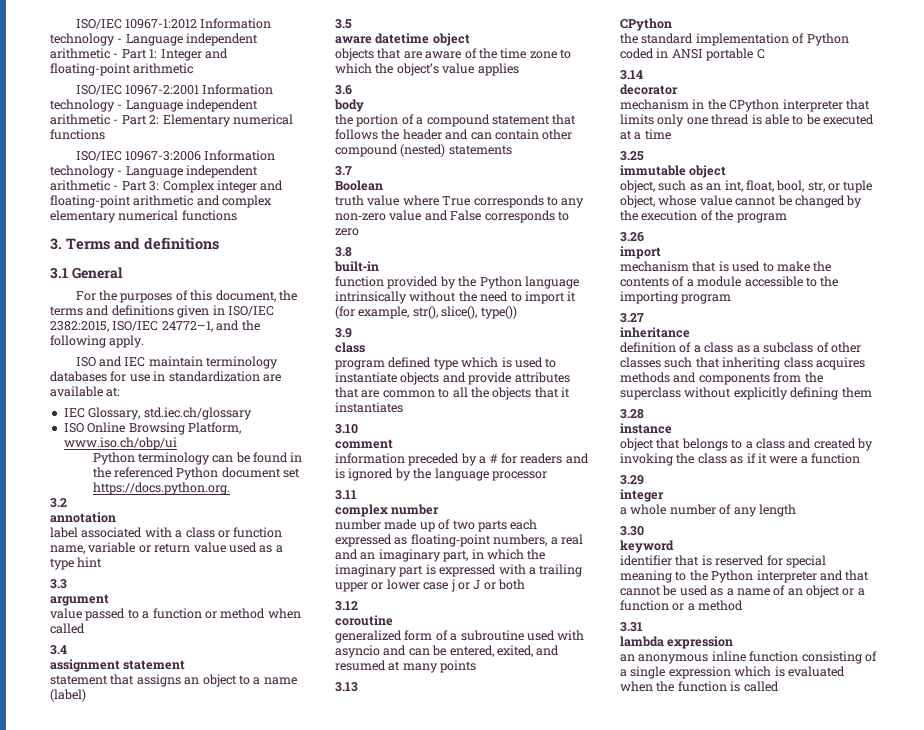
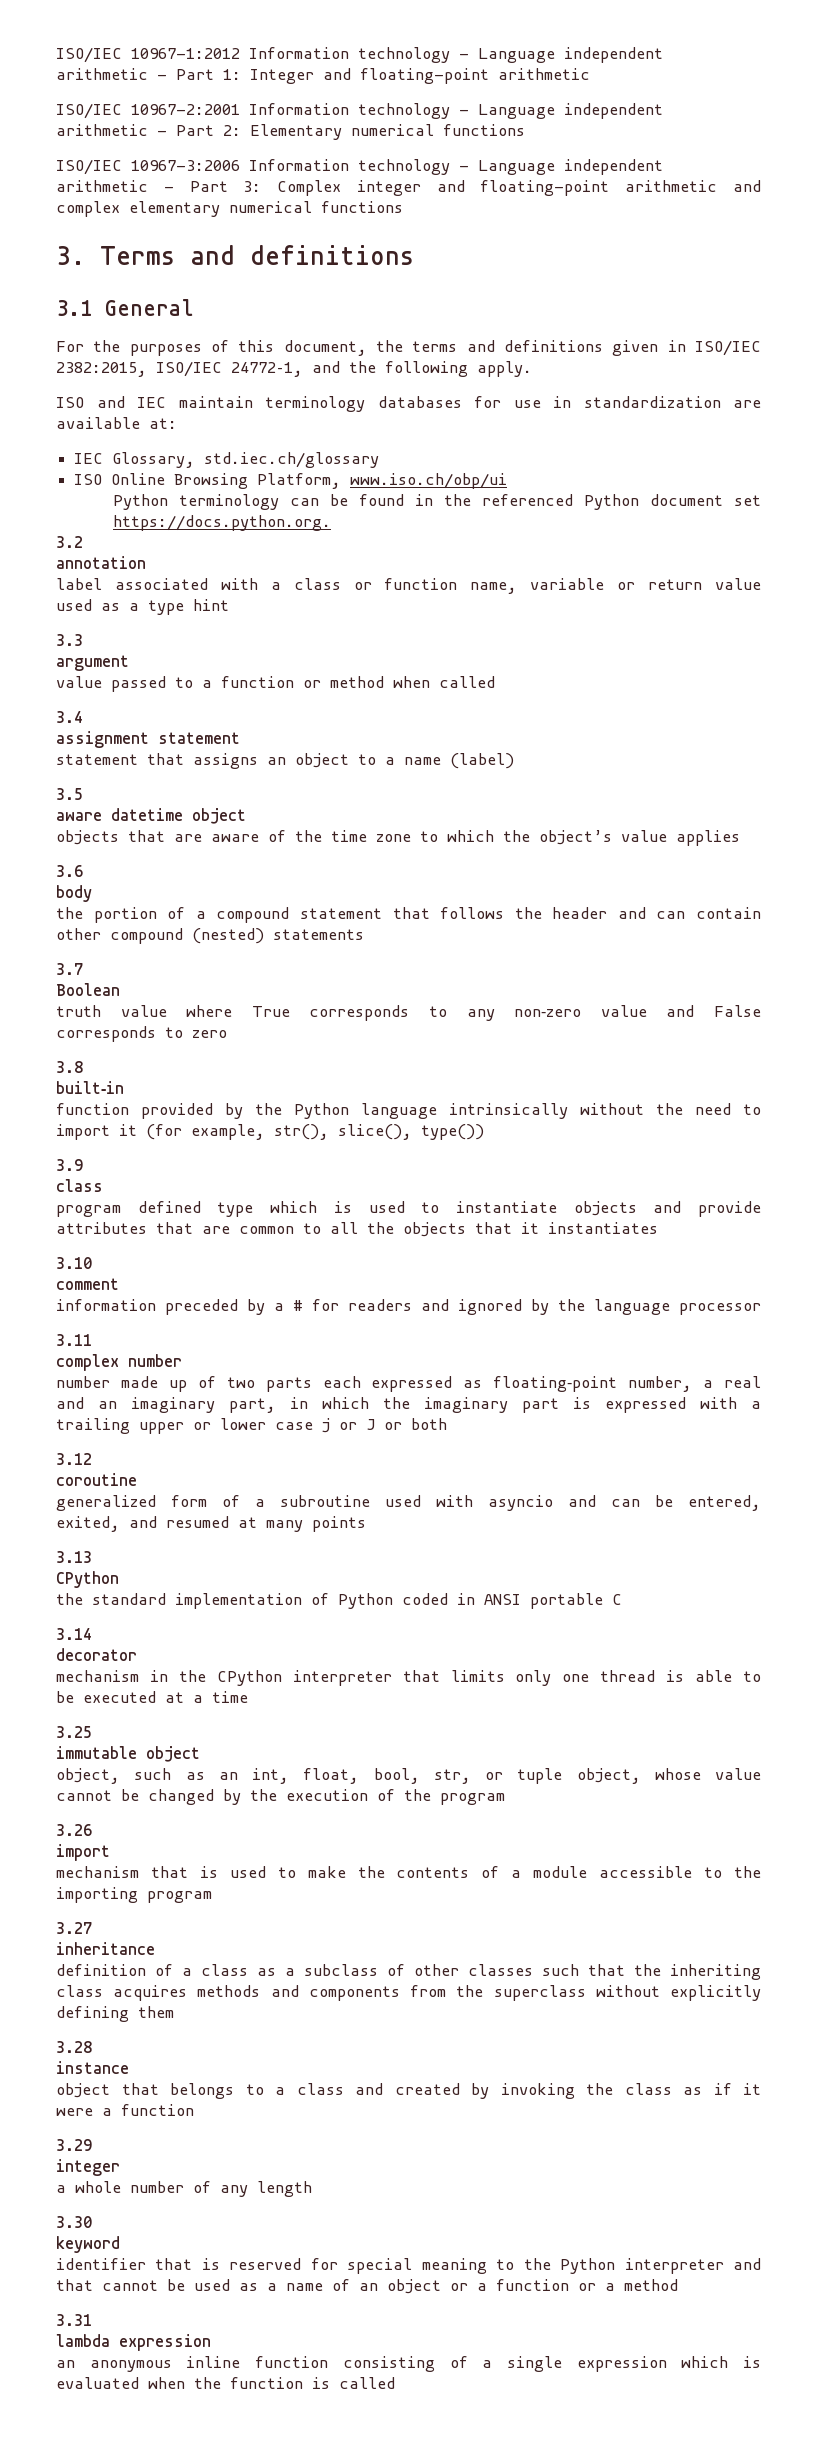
[335,468,345,479] is -> (449, 1305) none
[493,534,548,546] numbers, -> [628,1376,693,1392] number,
(720, 362) none -> [634,1964,661,1976] the

